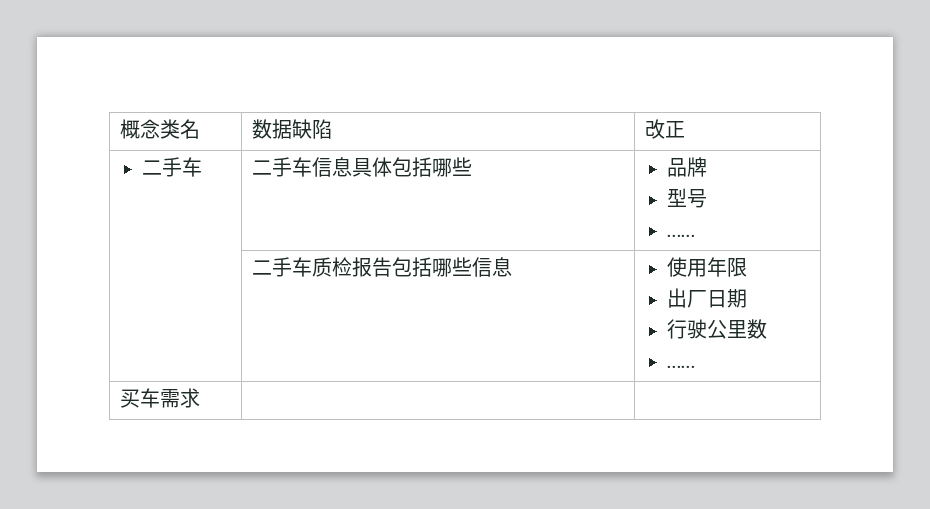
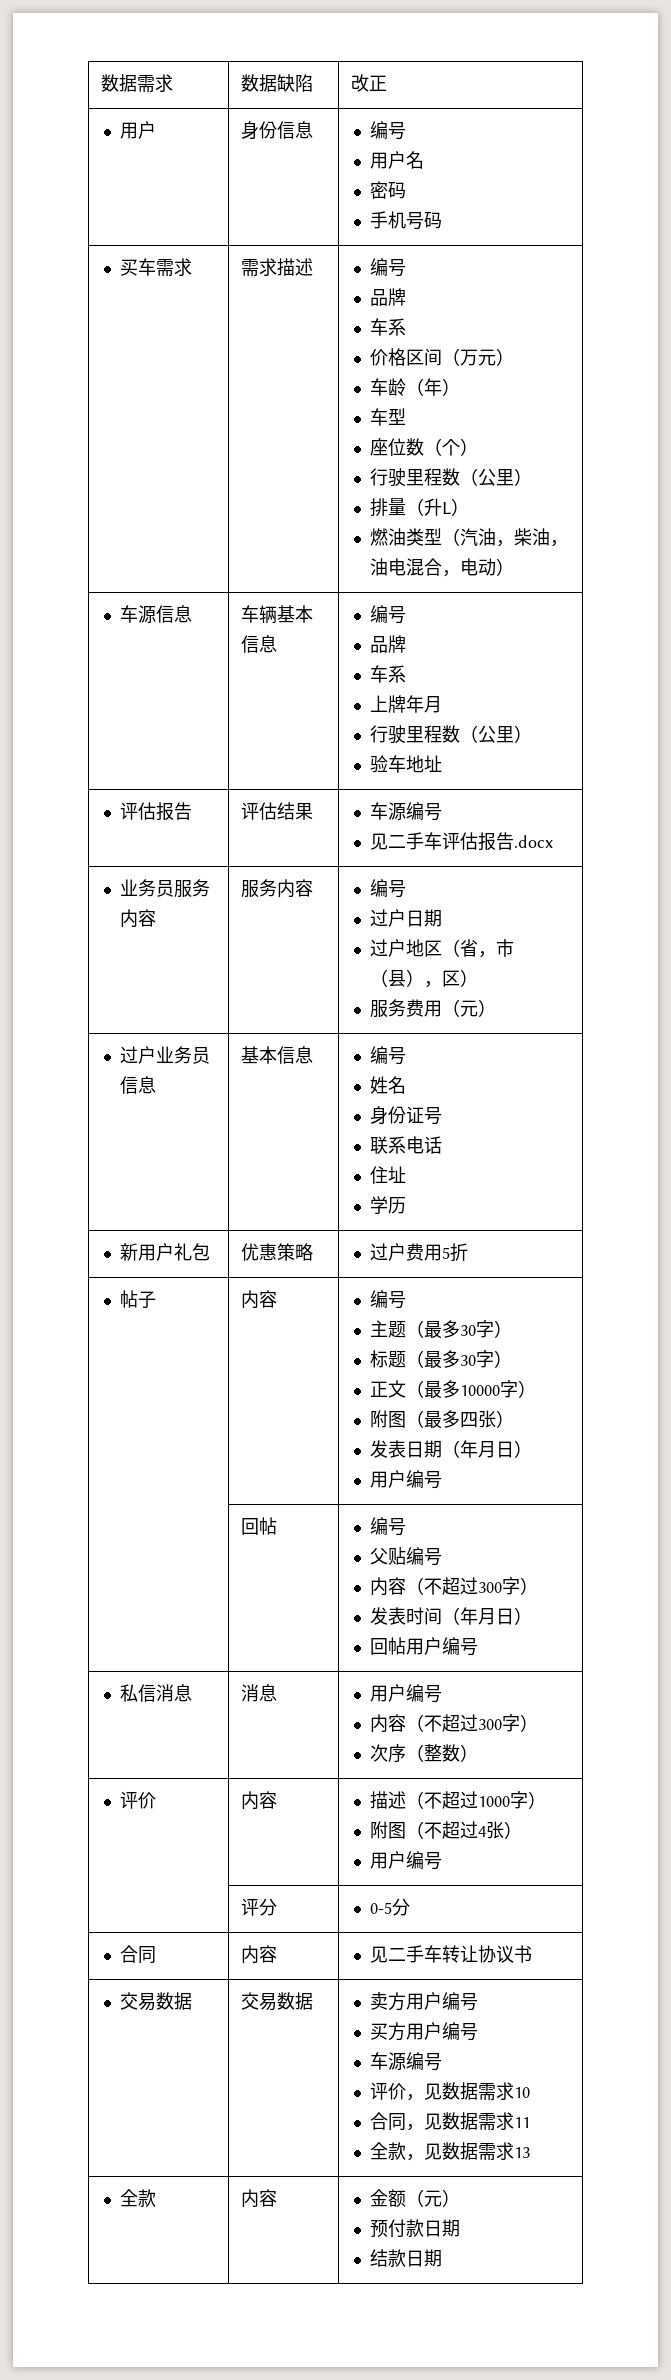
[119,119,200,139] 概念类名 -> [100,74,173,92] 数据需求
[141,157,202,177] [251,157,472,177] [666,157,707,177] [666,188,707,208] [666,234,695,237] [251,257,512,277] [666,257,747,277] [666,288,747,308] [666,319,767,339] [666,365,695,368] [119,388,200,408] 二手车 | 二手车信息具体包括哪些 | 品牌 // 型号 // …… // | 二手车质检报告包括哪些信息 | 使用年限 // 出厂日期 // 行驶公里数 // …… // 买车需求 | | -> [120,121,157,139] [240,121,313,140] [370,121,407,140] [370,151,425,169] [370,181,407,199] [370,211,443,230] [120,258,193,276] [240,258,313,276] [370,258,407,277] [370,288,407,306] [370,318,407,336] [370,348,515,366] [370,378,461,396] [370,408,407,426] [370,438,479,456] [370,468,533,487] [370,498,470,517] [370,528,569,547] [370,558,515,577] [120,605,193,624] [240,605,313,624] [240,635,277,653] [370,605,407,624] [370,635,407,653] [370,665,407,683] [370,695,443,713] [370,725,533,744] [370,755,443,773] [120,802,193,821] [240,802,313,820] [370,802,443,821] [370,832,554,851] [120,879,211,898] [120,909,157,928] [240,879,313,898] [370,879,407,898] [370,909,443,927] [370,939,515,958] [370,969,479,988] [370,999,497,1018] [120,1046,211,1064] [120,1076,157,1094] [240,1046,313,1064] [370,1046,407,1065] [370,1076,407,1094] [370,1106,443,1125] [370,1136,443,1154] [370,1166,407,1184] [370,1196,407,1214] [120,1243,211,1261] [240,1243,313,1261] [370,1243,469,1262] [120,1290,157,1309] [240,1290,277,1309] [370,1290,407,1309] [370,1320,513,1338] [370,1350,513,1368] [370,1380,537,1398] [370,1410,515,1428] [370,1440,533,1458] [370,1470,443,1489] [240,1517,277,1535] [370,1517,407,1536] [370,1547,443,1566] [370,1577,539,1596] [370,1607,533,1625] [370,1637,479,1656] [120,1684,193,1702] [240,1684,277,1702] [370,1684,443,1703] [370,1714,539,1733] [370,1744,479,1763] [120,1791,157,1809] [240,1791,277,1810] [370,1791,547,1809] [370,1821,523,1839] [370,1851,443,1870] [240,1898,277,1916] [370,1898,411,1916] [120,1945,157,1964] [240,1945,277,1964] [370,1945,533,1963] [120,1992,193,2011] [240,1992,313,2011] [370,1992,479,2011] [370,2022,479,2041] [370,2052,443,2071] [370,2082,531,2101] [370,2112,531,2131] [370,2142,531,2161] [120,2189,157,2207] [240,2189,277,2208] [370,2189,461,2207] [370,2219,461,2238] [370,2249,443,2267] 用户 | 身份信息 | 编号 // 用户名 // 密码 // 手机号码 // 买车需求 | 需求描述 | 编号 // 品牌 // 车系 // 价格区间（万元） // 车龄（年） // 车型 // 座位数（个） // 行驶里程数（公里） // 排量（升L） // 燃油类型（汽油，柴油，油电混合，电动） // 车源信息 | 车辆基本信息 | 编号 // 品牌 // 车系 // 上牌年月 // 行驶里程数（公里） // 验车地址 // 评估报告 | 评估结果 | 车源编号 // 见二手车评估报告.docx // 业务员服务内容 | 服务内容 | 编号 // 过户日期 // 过户地区（省，市（县），区） // 服务费用（元） // 过户业务员信息 | 基本信息 | 编号 // 姓名 // 身份证号 // 联系电话 // 住址 // 学历 // 新用户礼包 | 优惠策略 | 过户费用5折 // 帖子 | 内容 | 编号 // 主题（最多30字） // 标题（最多30字） // 正文（最多10000字） // 附图（最多四张） // 发表日期（年月日） // 用户编号 // | 回帖 | 编号 // 父贴编号 // 内容（不超过300字） // 发表时间（年月日） // 回帖用户编号 // 私信消息 | 消息 | 用户编号 // 内容（不超过300字） // 次序（整数） // 评价 | 内容 | 描述（不超过1000字） // 附图（不超过4张） // 用户编号 // | 评分 | 0-5分 // 合同 | 内容 | 见二手车转让协议书 // 交易数据 | 交易数据 | 卖方用户编号 // 买方用户编号 // 车源编号 // 评价，见数据需求10 // 合同，见数据需求11 // 全款，见数据需求13 // 全款 | 内容 | 金额（元） // 预付款日期 // 结款日期

